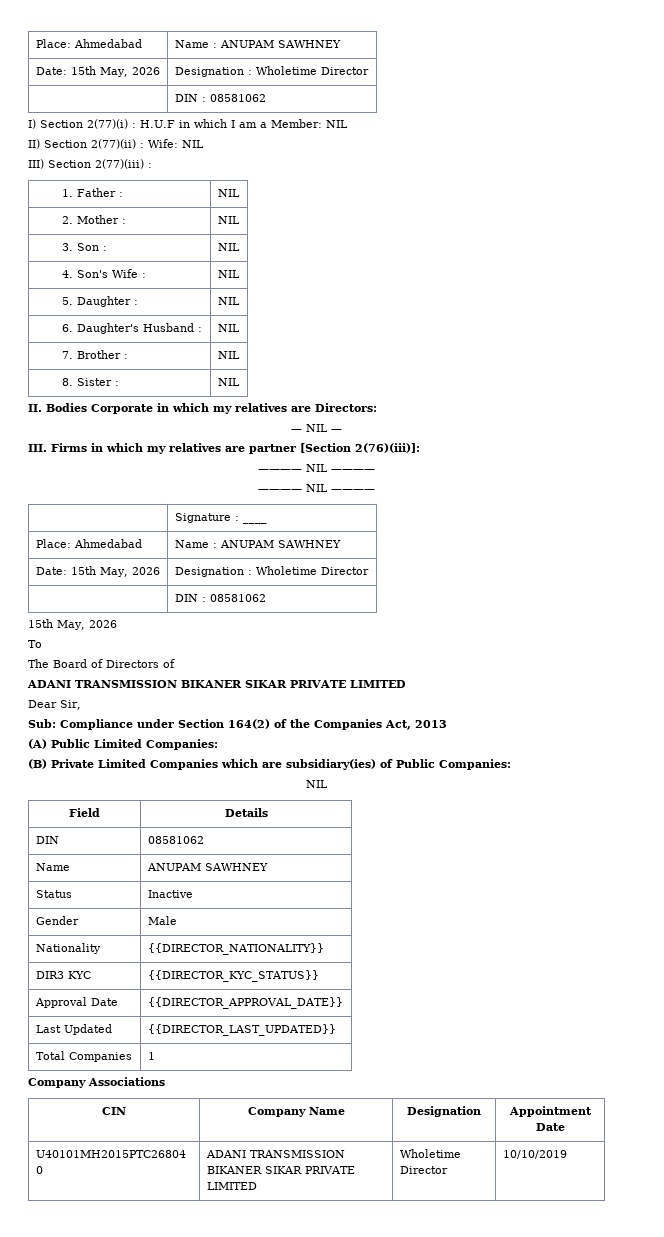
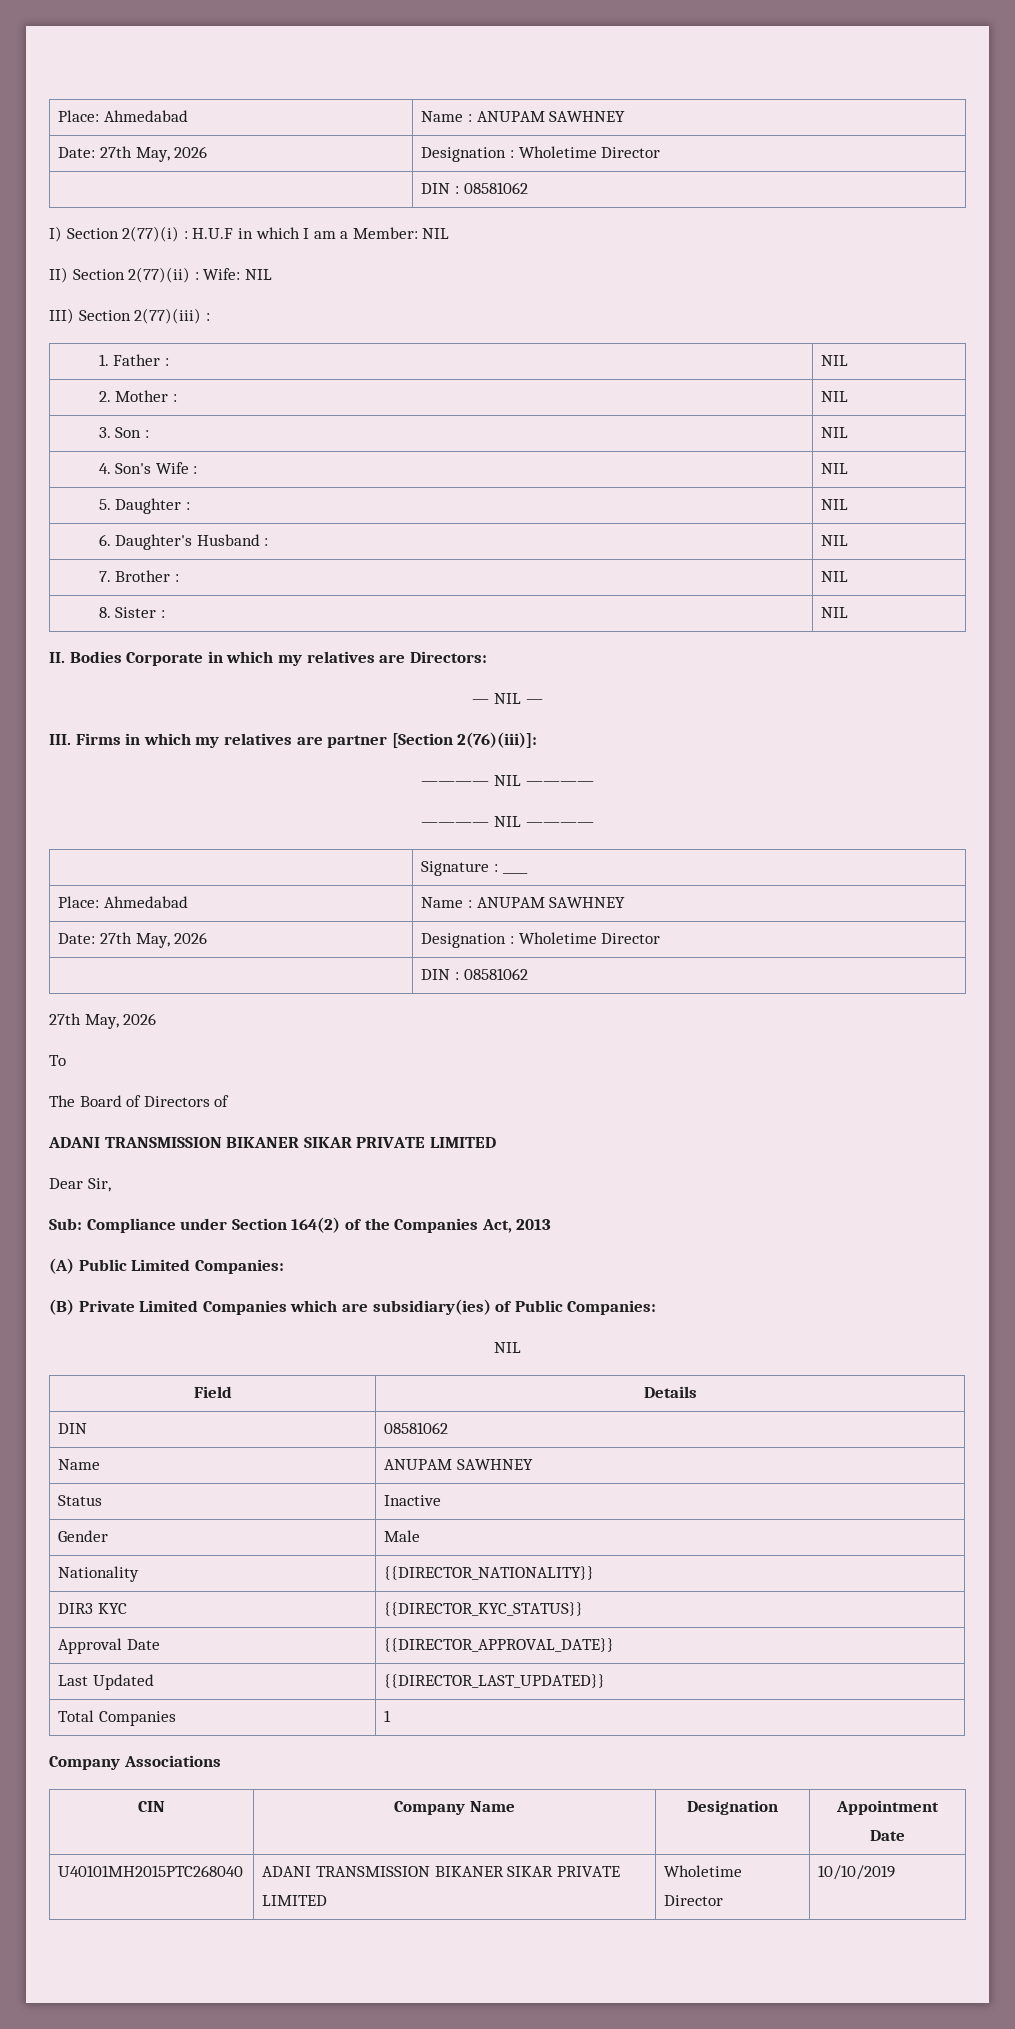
[35,39,142,48] [174,40,341,48] [35,66,96,75] Place: Ahmedabad | Name : ANUPAM SAWHNEY // Date: 15th -> [58,110,188,122] [421,111,626,122] [58,146,132,158] Place: Ahmedabad | Name : ANUPAM SAWHNEY // Date: 27th
[70,566,160,577] [174,566,369,577] [174,594,266,602] [28,619,53,628] 15th May, 2026 | Designation : Wholetime Director // | DIN : 08581062 // 15th -> [99,932,208,948] [421,932,661,948] [421,968,528,980] [49,1013,81,1025] 27th May, 2026 | Designation : Wholetime Director // | DIN : 08581062 // 27th

